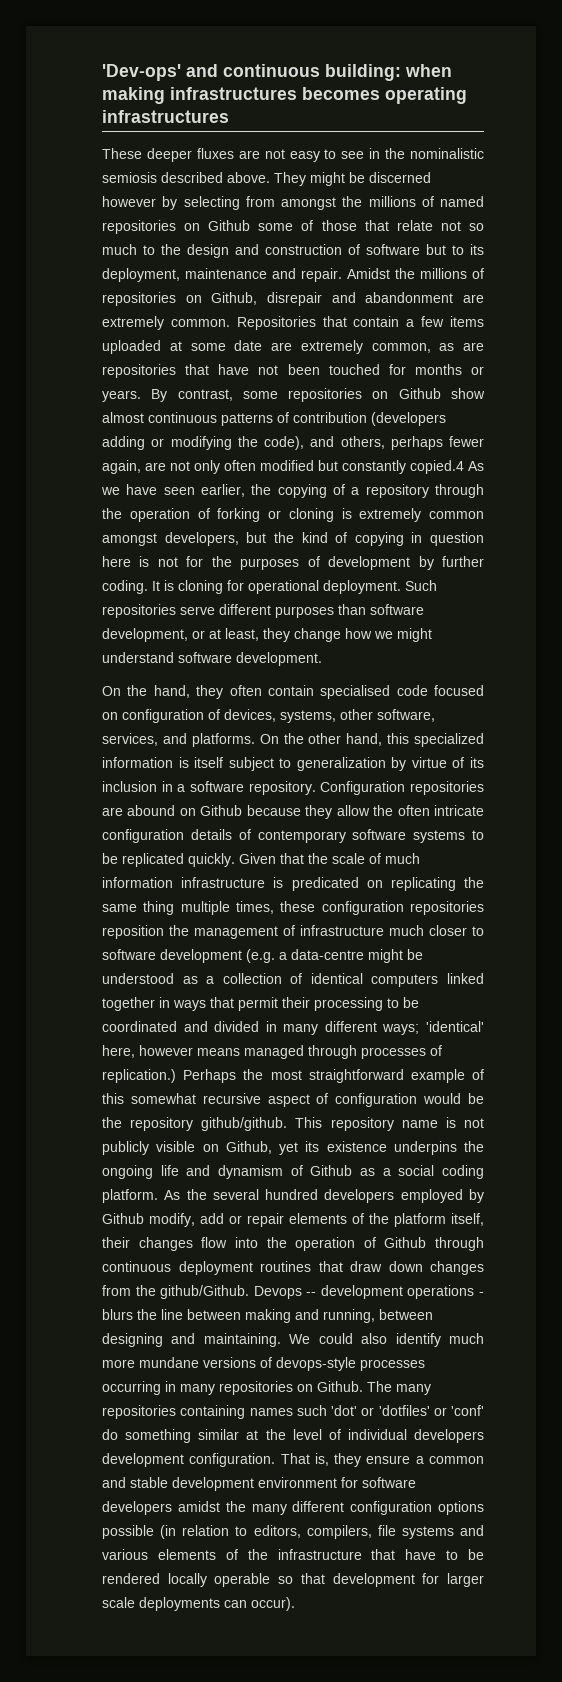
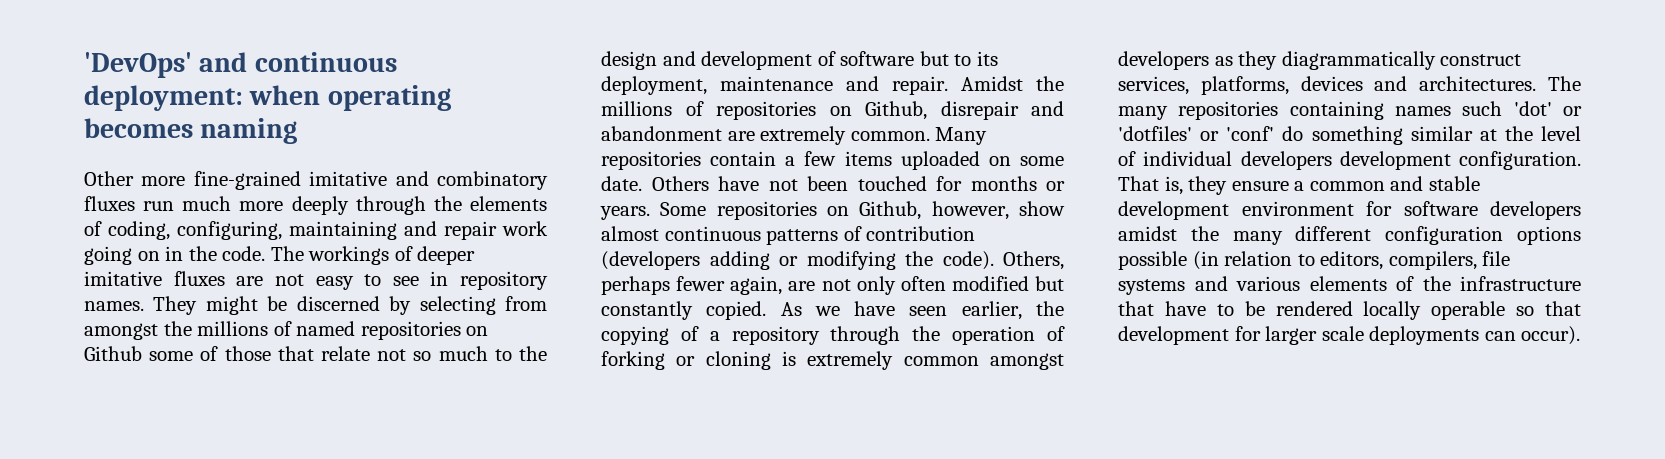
[102,64,181,81] 'Dev-ops' -> [84,52,192,78] 'DevOps'
[325,64,452,81] [102,87,467,104] [102,110,229,123] [102,148,192,162] building: when making infrastructures becomes operating infrastructures // These deeper -> [84,85,451,111] [84,118,298,144] [84,171,549,190] [84,196,547,215] [84,221,548,240] [84,246,476,265] [84,271,162,286] deployment: when operating becomes naming // Other more fine-grained imitative and combinatory fluxes run much more deeply through the elements of coding, configuring, maintaining and repair work going on in the code. The workings of deeper imitative
[385,148,484,159] [102,172,270,183] the nominalistic semiosis described above. -> [460,271,548,290] [84,301,144,311] repository names.
[102,196,156,207] however -> (380, 303) none
[265,244,342,255] construction -> [701,51,813,70] development
[236,316,347,330] Repositories that -> [935,127,988,145] [601,151,701,170] Many repositories
[169,340,484,354] [102,364,210,378] at some date are extremely common, as are repositories that -> [988,156,1064,166] [601,176,709,191] on some date. Others
[151,388,441,402] By contrast, some repositories on Github -> [660,201,1009,220] Some repositories on Github, however,
[264,436,385,450] code), and others, -> [942,251,1064,270] code). Others,
[410,460,464,474] copied.4 -> [706,301,767,320] copied.
[164,532,484,546] [102,556,485,570] [102,580,437,594] [102,604,424,618] [102,628,432,642] [102,652,322,666] [102,685,484,699] [102,709,435,723] [102,733,484,747] [102,757,484,771] [102,781,484,795] [102,805,485,819] [102,829,484,843] [102,853,420,867] [102,877,485,891] [102,901,484,915] [102,925,484,939] [102,949,423,963] [102,973,484,987] [102,997,419,1011] [102,1021,484,1035] [102,1045,442,1059] [102,1069,484,1083] [102,1093,484,1107] [102,1117,485,1131] [102,1141,484,1155] [102,1165,485,1179] [102,1189,484,1203] [102,1213,484,1227] [102,1237,484,1251] [102,1261,484,1275] [102,1285,484,1299] [102,1309,433,1323] [102,1333,484,1347] [102,1357,425,1371] [102,1381,363,1395] developers, but the kind of copying in question here is not for the purposes of development by further coding. It is cloning for operational deployment. Such repositories serve different purposes than software development, or at least, they change how we might understand software development. // On the hand, they often contain specialised code focused on configuration of devices, systems, other software, services, and platforms. On the other hand, this specialized information is itself subject to generalization by virtue of its inclusion in a software repository. Configuration repositories are abound on Github because they allow the often intricate configuration details of contemporary software systems to be replicated quickly. Given that the scale of much information infrastructure is predicated on replicating the same thing multiple times, these configuration repositories reposition the management of infrastructure much closer to software development (e.g. a data-centre might be understood as a collection of identical computers linked together in ways that permit their processing to be coordinated and divided in many different ways; 'identical' here, however means managed through processes of replication.) Perhaps the most straightforward example of this somewhat recursive aspect of configuration would be the repository github/github. This repository name is not publicly visible on Github, yet its existence underpins the ongoing life and dynamism of Github as a social coding platform. As the several hundred developers employed by Github modify, add or repair elements of the platform itself, their changes flow into the operation of Github through continuous deployment routines that draw down changes from the github/Github. Devops -- development operations - blurs the line between making and running, between designing and maintaining. We could also identify much more mundane versions of devops-style processes occurring in many repositories on Github. -> [1118,51,1522,70] [1118,76,1537,95] developers as they diagrammatically construct services, platforms, devices and architectures.

